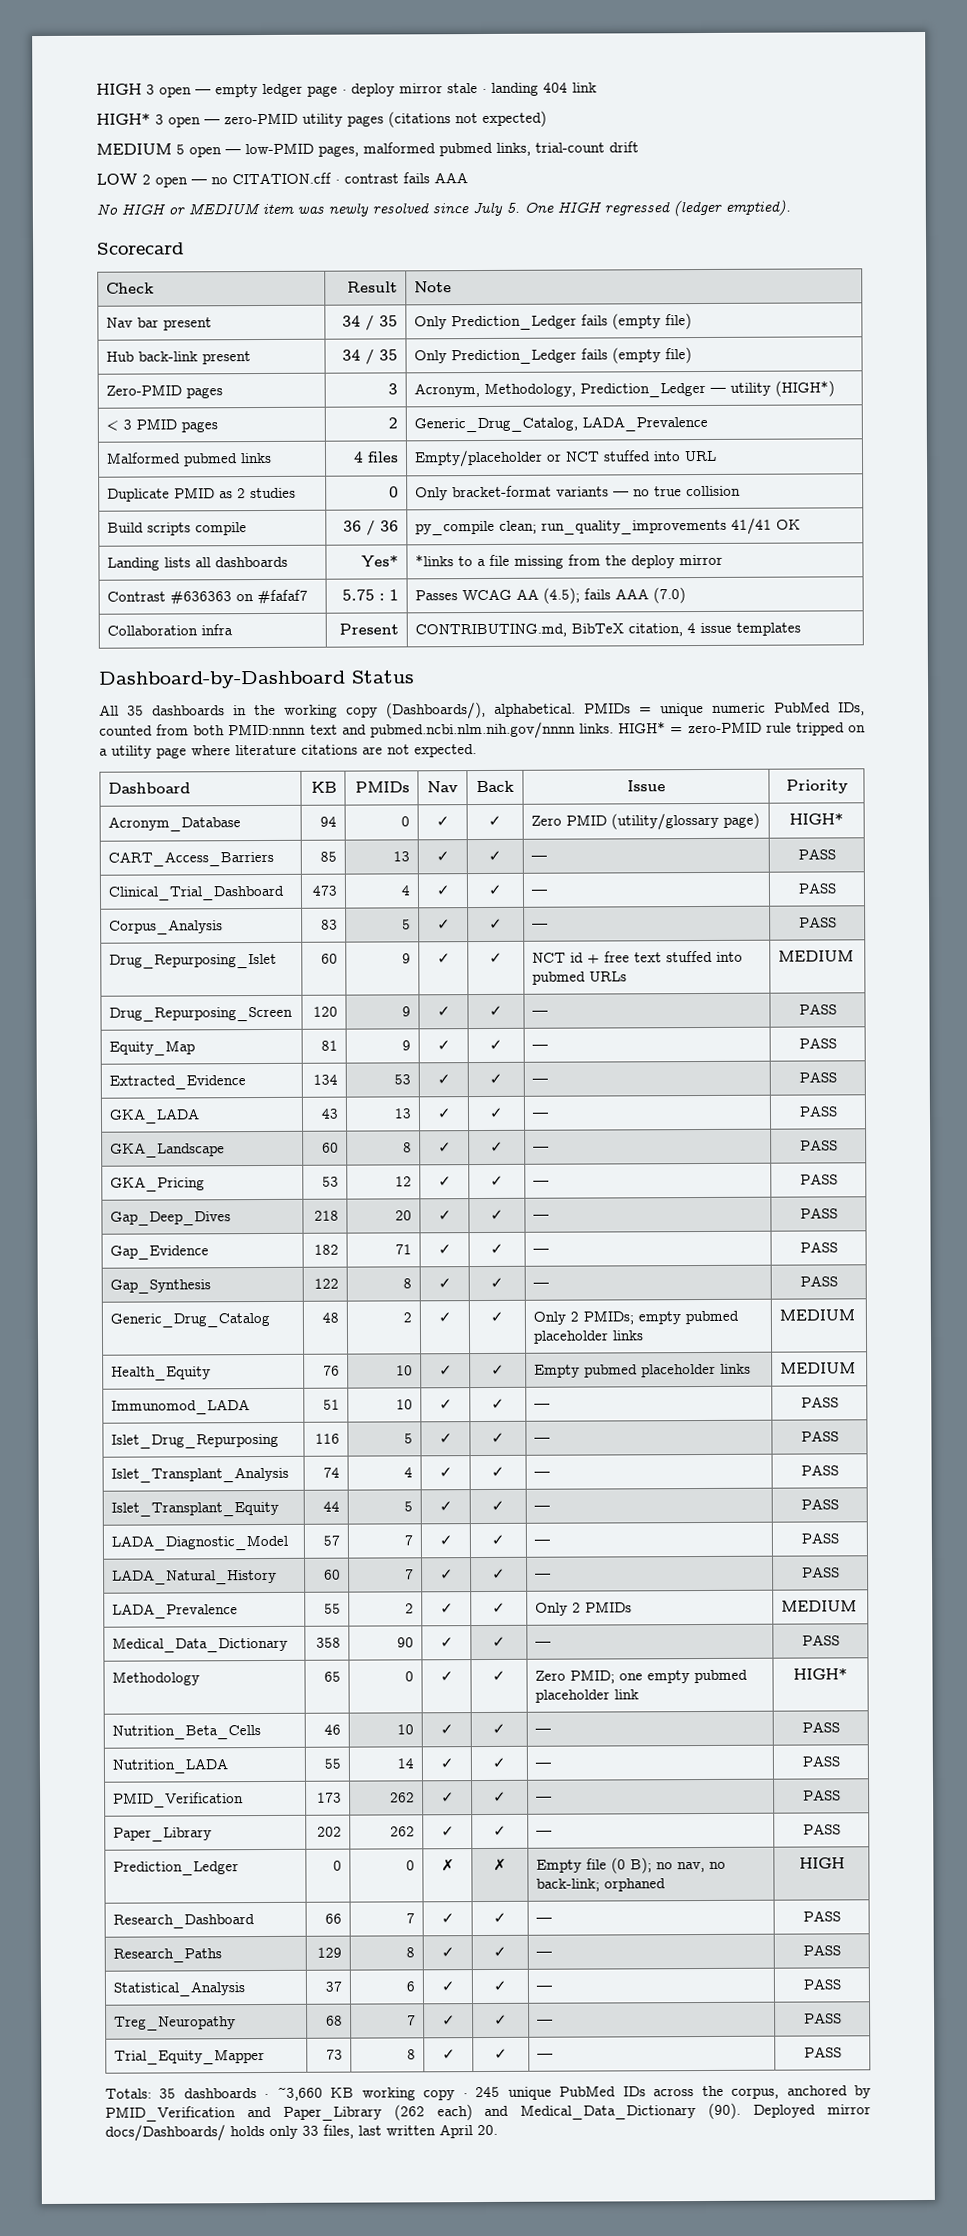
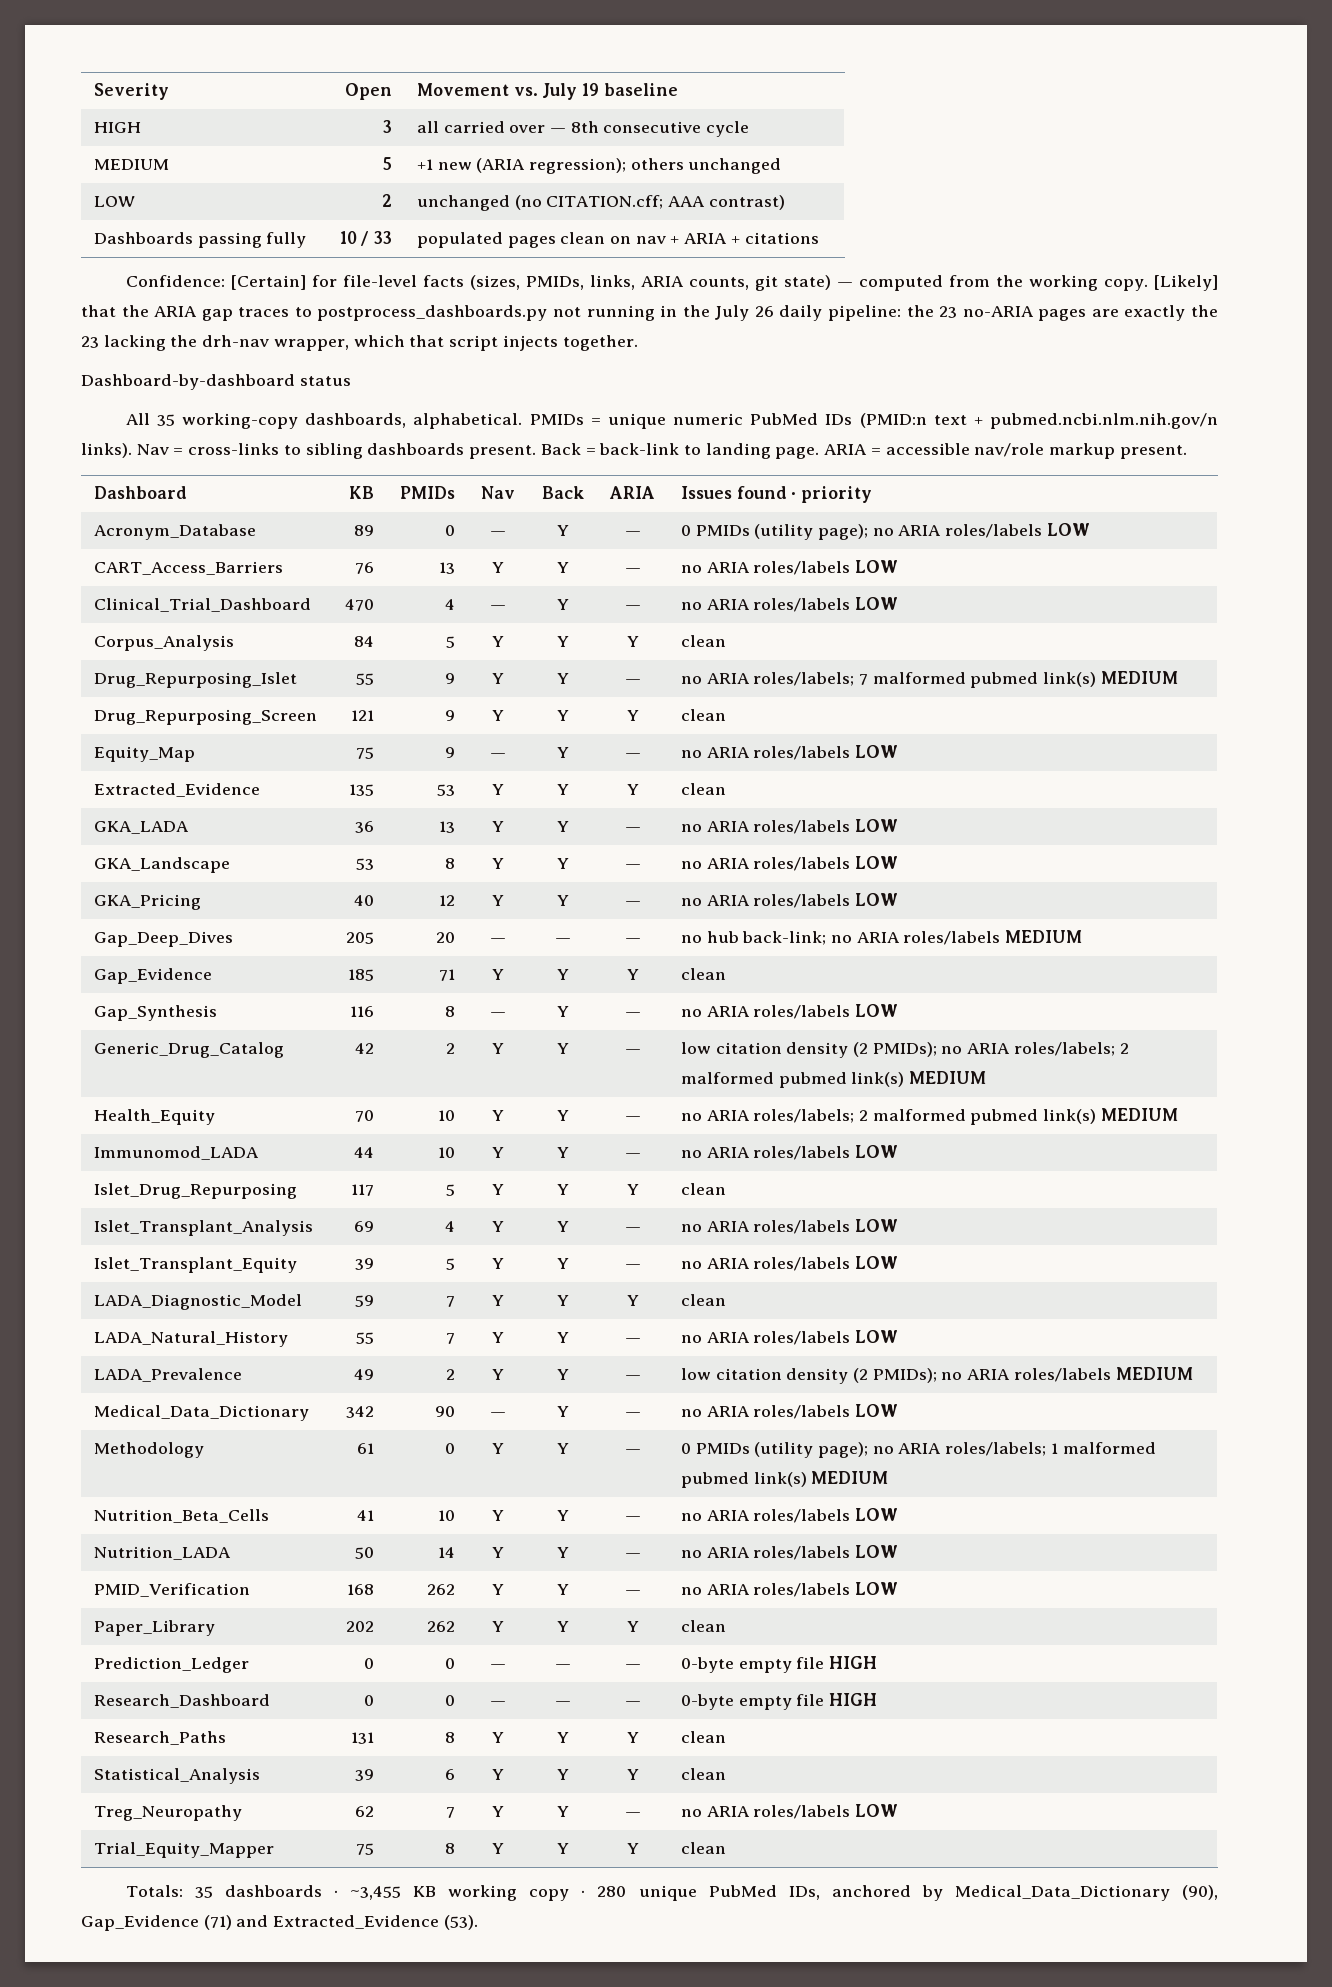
[96,82,597,98] [96,110,547,128] [96,141,639,158] [96,172,468,188] [96,199,791,217] [97,242,185,255] [106,282,155,294] [346,281,398,293] [414,281,453,293] [106,317,213,331] [341,315,398,331] [414,313,693,331] [106,351,252,365] [341,349,398,365] [414,347,693,365] [106,384,224,399] [387,383,398,395] [414,380,836,398] [106,418,219,433] [387,417,398,429] [414,415,709,433] [106,452,273,467] [352,451,399,463] [414,449,718,468] [107,487,297,502] [388,486,399,498] [415,485,742,501] [107,522,248,536] [342,520,399,536] [415,517,802,536] [107,556,289,571] [360,555,399,567] [415,554,724,569] [107,589,309,605] [341,589,399,601] [415,587,687,604] [107,624,234,636] [338,623,399,635] [415,622,802,638] [98,670,415,689] [99,701,486,720] HIGH 3 open — empty ledger page · deploy mirror stale · landing 404 link // HIGH* 3 open — zero-PMID utility pages (citations not expected) // MEDIUM 5 open — low-PMID pages, malformed pubmed links, trial-count drift // LOW 2 open — no CITATION.cff · contrast fails AAA // No HIGH or MEDIUM item was newly resolved since July 5. One HIGH regressed (ledger emptied). // Scorecard // Check | Result | Note // Nav bar present | 34 / 35 | Only Prediction_Ledger fails (empty file) // Hub back-link present | 34 / 35 | Only Prediction_Ledger fails (empty file) // Zero-PMID pages | 3 | Acronym, Methodology, Prediction_Ledger — utility (HIGH*) // < 3 PMID pages | 2 | Generic_Drug_Catalog, LADA_Prevalence // Malformed pubmed links | 4 files | Empty/placeholder or NCT stuffed into URL // Duplicate PMID as 2 studies | 0 | Only bracket-format variants — no true collision // Build scripts compile | 36 / 36 | py_compile clean; run_quality_improvements 41/41 OK // Landing lists all dashboards | Yes* | *links to a file missing from the deploy mirror // Contrast #636363 on #fafaf7 | 5.75 : 1 | Passes WCAG AA (4.5); fails AAA (7.0) // Collaboration infra | Present | CONTRIBUTING.md, BibTeX citation, 4 issue templates // Dashboard-by-Dashboard Status // All 35 dashboards in the working copy (Dashboards/), -> [93,83,169,100] [345,83,393,100] [416,83,678,100] [93,122,141,133] [383,120,393,133] [416,121,750,137] [93,159,169,170] [383,157,393,170] [416,158,782,174] [93,196,135,207] [382,194,393,207] [416,195,785,211] [93,232,307,248] [339,231,393,246] [416,232,819,248] [125,275,1218,291] [81,305,1218,321] [81,335,638,351] [81,374,351,390] [125,413,407,429] Severity | Open | Movement vs. July 19 baseline // HIGH | 3 | all carried over — 8th consecutive cycle // MEDIUM | 5 | +1 new (ARIA regression); others unchanged // LOW | 2 | unchanged (no CITATION.cff; AAA contrast) // Dashboards passing fully | 10 / 33 | populated pages clean on nav + ARIA + citations // Confidence: [Certain] for file-level facts (sizes, PMIDs, links, ARIA counts, git state) — computed from the working copy. [Likely] that the ARIA gap traces to postprocess_dashboards.py not running in the July 26 daily pipeline: the 23 no-ARIA pages are exactly the 23 lacking the drh-nav wrapper, which that script injects together. // Dashboard-by-dashboard status // All 35 working-copy dashboards,
[838,702,865,716] [99,721,867,740] [99,744,477,759] IDs, counted from both PMID:nnnn text and pubmed.ncbi.nlm.nih.gov/nnnn links. HIGH* = zero-PMID rule tripped on a utility page where literature citations are not expected. -> [825,413,1218,429] [81,443,1187,459] IDs (PMID:n text + pubmed.ncbi.nlm.nih.gov/n links). Nav = cross-links to sibling dashboards present. Back = back-link to landing page. ARIA = accessible nav/role markup present.
[626,780,666,792] [785,779,848,794] Issue | Priority -> [609,486,655,499] [680,486,872,503] ARIA | Issues found · priority
[319,816,337,827] [400,816,410,827] [435,816,450,827] [488,815,502,826] [531,812,761,831] [789,813,844,825] 94 | 0 | ✓ | ✓ | Zero PMID (utility/glossary page) | HIGH* -> [354,525,375,536] [445,525,456,536] [490,531,506,536] [556,525,569,536] [624,531,641,536] [680,523,1090,540] 89 | 0 | — | Y | — | 0 PMIDs (utility page); no ARIA roles/labels LOW
[319,851,337,862] [392,851,410,862] [435,851,450,862] [488,850,502,861] [531,855,548,861] [797,848,836,860] 85 | 13 | ✓ | ✓ | — | PASS -> [355,562,375,574] [439,562,456,574] [492,562,504,573] [556,562,569,573] [624,568,641,573] [680,560,898,575] 76 | 13 | Y | Y | — | no ARIA roles/labels LOW
[311,885,337,896] [400,885,410,896] [435,885,450,896] [488,884,502,895] [531,889,548,895] [797,882,836,894] 473 | 4 | ✓ | ✓ | — | PASS -> [345,599,375,611] [445,599,456,610] [490,605,506,610] [556,599,569,610] [624,605,641,610] [680,597,898,612] 470 | 4 | — | Y | — | no ARIA roles/labels LOW
[320,919,338,930] [401,919,411,930] [436,919,451,930] [489,918,503,929] [532,923,549,929] [798,916,837,928] [109,953,278,969] [320,953,338,964] [401,953,411,964] [436,953,451,964] [489,952,503,963] [532,950,744,964] [532,971,628,985] 83 | 5 | ✓ | ✓ | — | PASS // Drug_Repurposing_Islet | 60 | 9 | ✓ | ✓ | NCT id + free text stuffed into pubmed URLs | -> [354,636,375,647] [446,636,456,648] [492,636,504,647] [556,636,569,647] [626,636,639,647] [680,635,726,647] [93,672,297,688] [356,673,375,685] [445,673,456,684] [492,673,504,684] [556,673,569,684] [624,679,641,684] [680,672,1097,688] 84 | 5 | Y | Y | Y | clean // Drug_Repurposing_Islet | 55 | 9 | Y | Y | — | no ARIA roles/labels; 7 malformed pubmed link(s)
[312,1006,338,1017] [401,1006,411,1017] [436,1006,451,1017] [489,1005,503,1016] [532,1010,549,1016] [798,1003,837,1015] [109,1040,196,1056] [320,1040,338,1051] [401,1040,411,1051] [436,1040,451,1051] [489,1039,503,1050] [532,1044,549,1050] [798,1037,837,1049] 120 | 9 | ✓ | ✓ | — | PASS // Equity_Map | 81 | 9 | ✓ | ✓ | — | PASS -> [351,710,375,721] [445,710,456,721] [492,710,504,721] [556,710,569,721] [626,710,639,721] [680,709,726,721] [93,746,195,762] [356,747,375,759] [445,747,456,758] [490,753,506,758] [556,747,569,758] [624,753,641,758] [680,745,898,760] 121 | 9 | Y | Y | Y | clean // Equity_Map | 75 | 9 | — | Y | — | no ARIA roles/labels LOW
[312,1074,338,1085] [393,1074,411,1085] [436,1074,451,1085] [489,1073,503,1084] [532,1078,549,1084] [798,1071,837,1083] [109,1108,201,1124] [320,1108,339,1119] [393,1108,412,1119] [436,1108,452,1119] [489,1107,503,1118] [532,1112,549,1118] [798,1105,837,1117] [110,1142,226,1158] [321,1142,339,1153] [402,1142,412,1153] [437,1142,452,1153] [490,1141,504,1152] [533,1146,550,1152] [799,1139,838,1151] [110,1176,206,1192] [321,1176,339,1187] [394,1176,412,1187] [437,1176,452,1187] [490,1175,504,1186] [533,1180,550,1186] [799,1173,838,1185] [110,1211,232,1226] [313,1210,339,1221] [394,1210,412,1221] [437,1210,452,1221] [490,1209,504,1220] [533,1214,550,1220] [799,1207,838,1219] [110,1245,210,1260] [313,1244,339,1255] [394,1244,412,1255] [437,1244,452,1255] [490,1243,504,1254] [533,1248,550,1254] [799,1241,838,1253] [110,1279,212,1294] [313,1278,339,1289] [402,1278,412,1289] [437,1278,452,1289] [490,1277,504,1288] [533,1282,550,1288] [799,1275,838,1287] [110,1312,271,1328] [321,1312,339,1323] [402,1312,412,1323] [437,1312,452,1323] [490,1311,504,1322] [533,1310,740,1325] [533,1330,645,1344] 134 | 53 | ✓ | ✓ | — | PASS // GKA_LADA | 43 | 13 | ✓ | ✓ | — | PASS // GKA_Landscape | 60 | 8 | ✓ | ✓ | — | PASS // GKA_Pricing | 53 | 12 | ✓ | ✓ | — | PASS // Gap_Deep_Dives | 218 | 20 | ✓ | ✓ | — | PASS // Gap_Evidence | 182 | 71 | ✓ | ✓ | — | PASS // Gap_Synthesis | 122 | 8 | ✓ | ✓ | — | PASS // Generic_Drug_Catalog | 48 | 2 | ✓ | ✓ | Only 2 PMIDs; empty pubmed placeholder links | -> [349,784,375,796] [437,784,456,796] [492,784,504,795] [556,784,569,795] [626,784,639,795] [680,783,726,795] [93,821,189,834] [355,821,375,833] [439,821,456,833] [492,821,504,832] [556,821,569,832] [624,827,641,832] [680,819,898,834] [93,857,230,873] [356,858,375,870] [445,858,456,869] [492,858,504,869] [556,858,569,869] [624,864,641,869] [680,856,898,871] [93,894,201,910] [354,895,375,906] [439,895,456,906] [492,895,504,906] [556,895,569,906] [624,901,641,906] [680,893,898,908] [93,931,233,947] [346,932,375,944] [436,932,456,943] [490,938,506,943] [554,938,571,943] [624,938,641,943] [680,930,1083,945] [93,968,212,984] [348,969,375,981] [439,969,456,981] [492,969,504,980] [556,969,569,980] [626,969,639,980] [680,968,726,980] [93,1005,217,1021] [350,1006,375,1017] [445,1006,456,1017] [490,1012,506,1017] [556,1006,569,1017] [624,1012,641,1017] [680,1004,898,1019] [93,1042,284,1058] [355,1043,375,1054] [446,1043,456,1054] [492,1043,504,1054] [556,1043,569,1054] [624,1049,641,1054] [680,1042,1129,1058] [680,1072,905,1088] 135 | 53 | Y | Y | Y | clean // GKA_LADA | 36 | 13 | Y | Y | — | no ARIA roles/labels LOW // GKA_Landscape | 53 | 8 | Y | Y | — | no ARIA roles/labels LOW // GKA_Pricing | 40 | 12 | Y | Y | — | no ARIA roles/labels LOW // Gap_Deep_Dives | 205 | 20 | — | — | — | no hub back-link; no ARIA roles/labels MEDIUM // Gap_Evidence | 185 | 71 | Y | Y | Y | clean // Gap_Synthesis | 116 | 8 | — | Y | — | no ARIA roles/labels LOW // Generic_Drug_Catalog | 42 | 2 | Y | Y | — | low citation density (2 PMIDs); no ARIA roles/labels; 2 malformed pubmed link(s)
[322,1365,340,1376] [395,1365,413,1376] [438,1365,453,1376] [491,1364,505,1375] [534,1363,752,1378] 76 | 10 | ✓ | ✓ | Empty pubmed placeholder links | -> [355,1110,375,1122] [438,1110,456,1121] [492,1110,504,1121] [556,1110,569,1121] [624,1116,641,1121] [680,1109,1097,1125] 70 | 10 | Y | Y | — | no ARIA roles/labels; 2 malformed pubmed link(s)
[322,1399,340,1410] [395,1399,413,1410] [438,1399,453,1410] [491,1398,505,1409] [534,1403,551,1409] [800,1396,839,1408] 51 | 10 | ✓ | ✓ | — | PASS -> [354,1147,375,1158] [438,1147,456,1158] [492,1147,504,1158] [556,1147,569,1158] [624,1153,641,1158] [680,1145,898,1160] 44 | 10 | Y | Y | — | no ARIA roles/labels LOW
[314,1433,340,1444] [403,1433,413,1444] [438,1433,453,1444] [491,1432,505,1443] [534,1437,551,1443] [800,1430,839,1442] [111,1466,290,1483] [322,1467,340,1478] [403,1467,413,1478] [438,1467,453,1478] [491,1466,505,1477] [534,1471,551,1477] [800,1464,839,1476] [111,1501,280,1517] [322,1501,340,1512] [403,1501,413,1512] [438,1501,453,1512] [491,1500,505,1511] [534,1505,551,1511] [800,1498,839,1510] [111,1534,289,1551] [322,1535,340,1546] [403,1535,413,1546] [438,1535,453,1546] [491,1534,505,1545] [534,1539,551,1545] [800,1532,839,1544] [112,1568,278,1585] [323,1569,341,1580] [404,1569,414,1580] [439,1569,454,1580] [492,1568,506,1579] [535,1573,552,1579] [801,1566,840,1578] [112,1603,239,1619] [323,1603,341,1614] [404,1603,414,1614] [439,1603,454,1614] [492,1602,506,1613] [535,1601,633,1616] 116 | 5 | ✓ | ✓ | — | PASS // Islet_Transplant_Analysis | 74 | 4 | ✓ | ✓ | — | PASS // Islet_Transplant_Equity | 44 | 5 | ✓ | ✓ | — | PASS // LADA_Diagnostic_Model | 57 | 7 | ✓ | ✓ | — | PASS // LADA_Natural_History | 60 | 7 | ✓ | ✓ | — | PASS // LADA_Prevalence | 55 | 2 | ✓ | ✓ | Only 2 PMIDs | -> [351,1184,375,1196] [446,1184,456,1196] [492,1184,504,1195] [556,1184,569,1195] [626,1184,639,1195] [680,1183,726,1195] [93,1220,313,1236] [354,1221,375,1232] [445,1221,456,1232] [492,1221,504,1232] [556,1221,569,1232] [624,1227,641,1232] [680,1219,898,1234] [93,1257,297,1273] [355,1258,375,1270] [446,1258,456,1270] [492,1258,504,1269] [556,1258,569,1269] [624,1264,641,1269] [680,1256,898,1271] [93,1294,302,1310] [355,1295,375,1307] [446,1296,456,1307] [492,1295,504,1306] [556,1295,569,1306] [626,1295,639,1306] [680,1294,726,1306] [93,1331,288,1347] [356,1332,375,1344] [446,1333,456,1344] [492,1332,504,1343] [556,1332,569,1343] [624,1338,641,1343] [680,1330,898,1345] [93,1368,242,1382] [354,1369,375,1380] [446,1369,456,1380] [492,1369,504,1380] [556,1369,569,1380] [624,1375,641,1380] [680,1368,1111,1384] 117 | 5 | Y | Y | Y | clean // Islet_Transplant_Analysis | 69 | 4 | Y | Y | — | no ARIA roles/labels LOW // Islet_Transplant_Equity | 39 | 5 | Y | Y | — | no ARIA roles/labels LOW // LADA_Diagnostic_Model | 59 | 7 | Y | Y | Y | clean // LADA_Natural_History | 55 | 7 | Y | Y | — | no ARIA roles/labels LOW // LADA_Prevalence | 49 | 2 | Y | Y | — | low citation density (2 PMIDs); no ARIA roles/labels
[315,1637,341,1648] 358 -> [346,1406,375,1418] 342
[439,1637,454,1648] [492,1636,506,1647] [535,1641,552,1647] [801,1634,840,1646] ✓ | ✓ | — | PASS -> [490,1412,506,1417] [556,1406,569,1417] [624,1412,641,1417] [680,1404,898,1419] — | Y | — | no ARIA roles/labels LOW
[323,1671,341,1682] [404,1671,414,1682] [439,1671,454,1682] [492,1670,506,1681] [535,1669,749,1684] [535,1689,640,1703] [793,1668,848,1680] 65 | 0 | ✓ | ✓ | Zero PMID; one empty pubmed placeholder link | HIGH* -> [357,1443,375,1454] [445,1443,456,1454] [492,1443,504,1454] [556,1443,569,1454] [624,1449,641,1454] [680,1442,1156,1458] [680,1471,889,1488] 61 | 0 | Y | Y | — | 0 PMIDs (utility page); no ARIA roles/labels; 1 malformed pubmed link(s) MEDIUM
[323,1724,341,1735] [396,1724,414,1735] [439,1724,454,1735] [492,1723,506,1734] [535,1728,552,1734] [801,1721,840,1733] 46 | 10 | ✓ | ✓ | — | PASS -> [357,1510,375,1521] [438,1510,456,1521] [492,1510,504,1521] [556,1510,569,1521] [624,1516,641,1521] [680,1508,898,1523] 41 | 10 | Y | Y | — | no ARIA roles/labels LOW
[323,1758,341,1769] 55 -> [355,1547,375,1559] 50
[439,1758,454,1769] [492,1757,506,1768] [535,1762,552,1768] [801,1755,840,1767] ✓ | ✓ | — | PASS -> [492,1547,504,1558] [556,1547,569,1558] [624,1553,641,1558] [680,1545,898,1560] Y | Y | — | no ARIA roles/labels LOW
[316,1792,342,1803] [389,1792,415,1803] [440,1792,455,1803] [493,1791,507,1802] [536,1796,553,1802] [802,1789,841,1801] 173 | 262 | ✓ | ✓ | — | PASS -> [347,1584,375,1595] [427,1584,456,1595] [492,1584,504,1595] [556,1584,569,1595] [624,1590,641,1595] [680,1582,898,1597] 168 | 262 | Y | Y | — | no ARIA roles/labels LOW
[440,1826,455,1837] [493,1825,507,1836] [536,1830,553,1836] [802,1823,841,1835] ✓ | ✓ | — | PASS -> [492,1621,504,1632] [556,1621,569,1632] [626,1621,639,1632] [680,1620,726,1632] Y | Y | Y | clean
[440,1859,455,1872] [493,1858,507,1871] [536,1857,727,1874] [536,1878,667,1892] [798,1857,845,1869] [113,1914,256,1929] [324,1913,342,1924] [405,1913,415,1924] [440,1913,455,1924] [493,1912,507,1923] [536,1917,553,1923] [802,1910,841,1922] [113,1948,223,1963] [316,1947,342,1958] [405,1947,415,1958] [440,1947,455,1958] [493,1946,507,1957] [536,1951,553,1957] [802,1944,841,1956] [113,1981,246,1997] [324,1981,342,1992] [405,1981,415,1992] [440,1981,455,1992] [493,1980,507,1991] [536,1985,553,1991] [802,1978,841,1990] [114,2016,237,2031] [325,2015,343,2026] [406,2015,416,2026] [441,2015,456,2026] [494,2014,508,2025] [537,2019,554,2025] [803,2012,842,2024] [114,2049,266,2065] [325,2049,343,2060] [406,2049,416,2060] [441,2049,456,2060] [494,2048,508,2059] [537,2053,554,2059] [803,2046,842,2058] ✗ | ✗ | Empty file (0 B); no nav, no back-link; orphaned | HIGH // Research_Dashboard | 66 | 7 | ✓ | ✓ | — | PASS // Research_Paths | 129 | 8 | ✓ | ✓ | — | PASS // Statistical_Analysis | 37 | 6 | ✓ | ✓ | — | PASS // Treg_Neuropathy | 68 | 7 | ✓ | ✓ | — | PASS // Trial_Equity_Mapper | 73 | 8 | ✓ | ✓ | — | PASS -> [490,1664,506,1669] [554,1664,571,1669] [624,1664,641,1669] [680,1656,877,1673] [93,1694,270,1708] [364,1695,375,1706] [445,1695,456,1706] [490,1701,506,1706] [554,1701,571,1706] [624,1701,641,1706] [680,1693,877,1710] [93,1731,226,1745] [351,1732,375,1744] [445,1732,456,1743] [492,1732,504,1743] [556,1732,569,1743] [626,1732,639,1743] [680,1731,726,1743] [93,1768,260,1784] [355,1769,375,1781] [445,1769,456,1780] [492,1769,504,1780] [556,1769,569,1780] [626,1769,639,1780] [680,1768,726,1780] [93,1805,242,1821] [355,1806,375,1817] [446,1807,456,1818] [492,1806,504,1817] [556,1806,569,1817] [624,1812,641,1817] [680,1804,898,1819] [93,1842,274,1858] [356,1843,375,1855] [445,1843,456,1854] [492,1843,504,1854] [556,1843,569,1854] [626,1843,639,1854] [680,1842,726,1854] — | — | — | 0-byte empty file HIGH // Research_Dashboard | 0 | 0 | — | — | — | 0-byte empty file HIGH // Research_Paths | 131 | 8 | Y | Y | Y | clean // Statistical_Analysis | 39 | 6 | Y | Y | Y | clean // Treg_Neuropathy | 62 | 7 | Y | Y | — | no ARIA roles/labels LOW // Trial_Equity_Mapper | 75 | 8 | Y | Y | Y | clean
[276,2086,323,2101] ~3,660 -> [350,1886,402,1900] ~3,455
[475,2086,501,2098] 245 -> [597,1886,627,1897] 280
[622,2085,872,2099] [105,2102,872,2122] [105,2124,498,2142] IDs across the corpus, anchored by PMID_Verification and Paper_Library (262 each) and Medical_Data_Dictionary (90). Deployed mirror docs/Dashboards/ holds only 33 files, last written April 20. -> [788,1885,1218,1901] [81,1915,478,1931] IDs, anchored by Medical_Data_Dictionary (90), Gap_Evidence (71) and Extracted_Evidence (53).

